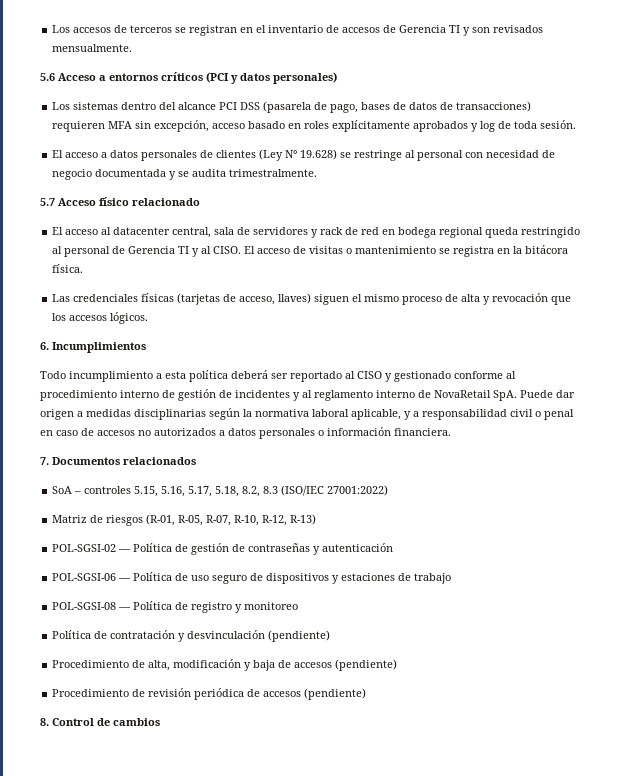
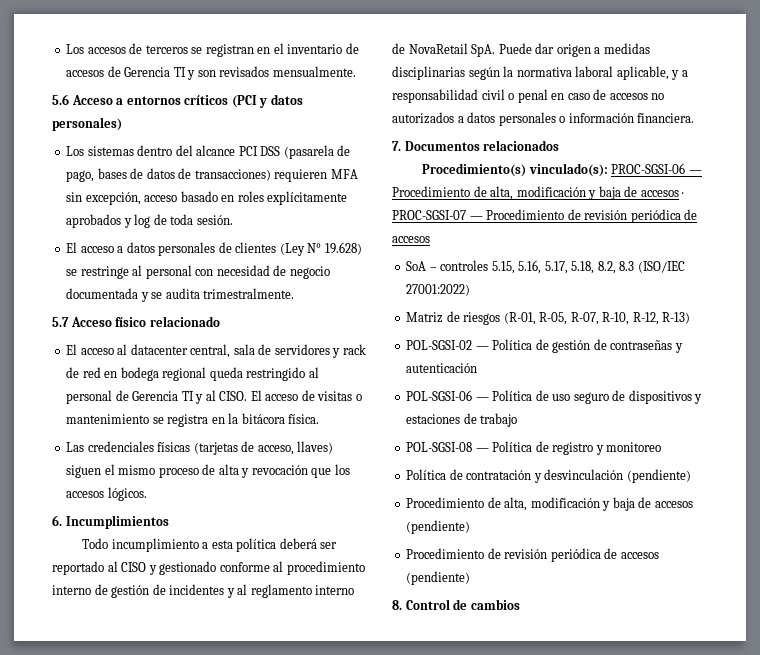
(196, 461) none -> [422,163,702,177] [392,186,685,200] [392,209,698,223] [392,236,430,243] // Procedimiento(s) vinculado(s): PROC-SGSI-06 — Procedimiento de alta, modificación y baja de accesos · PROC-SGSI-07 — Procedimiento de revisión periódica de accesos

